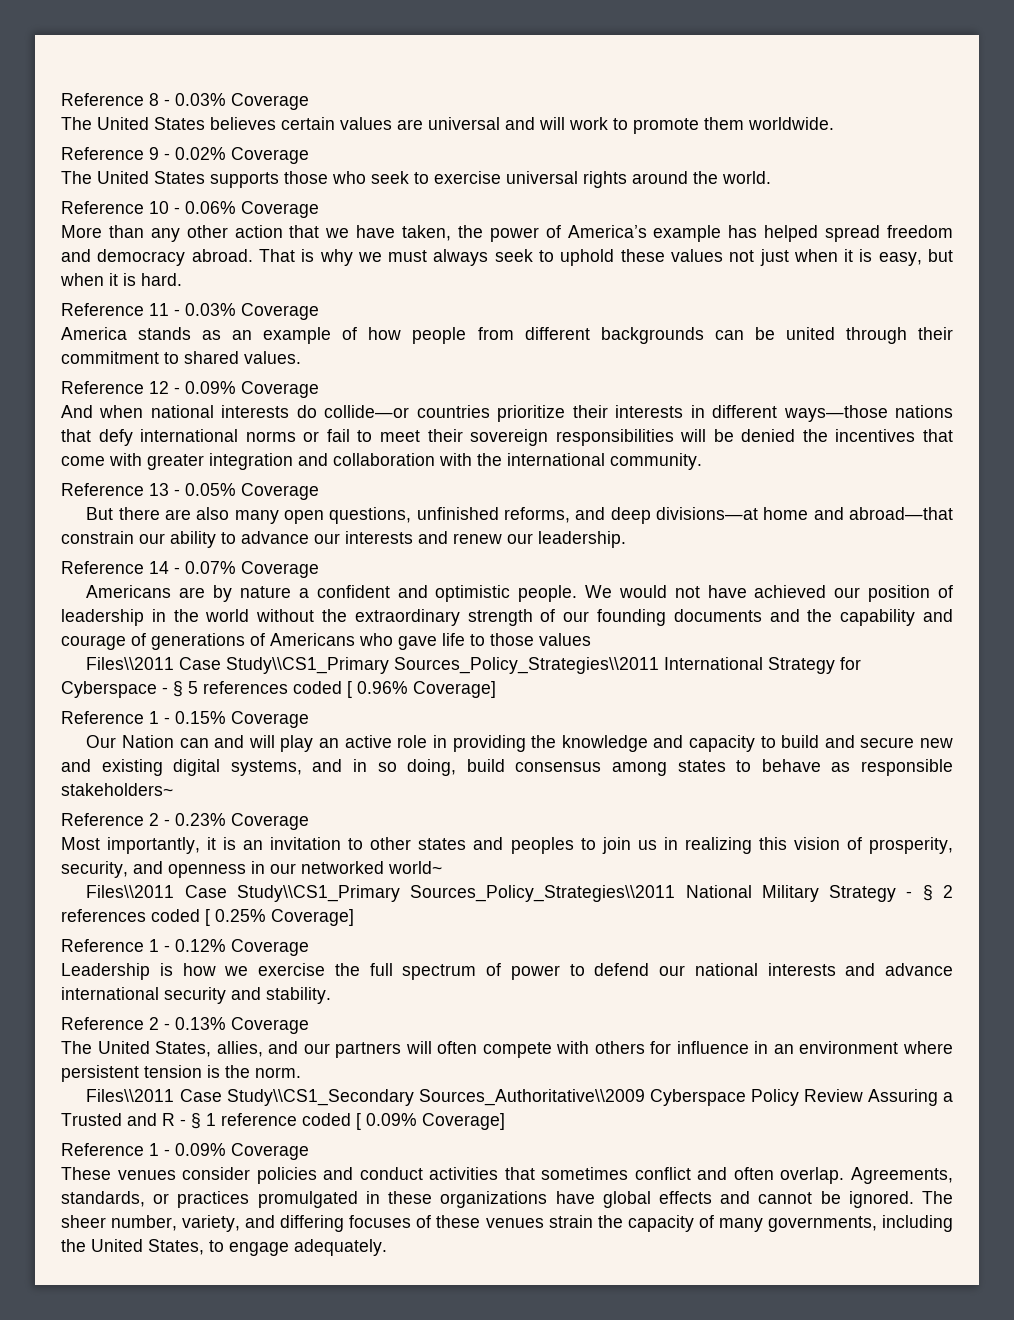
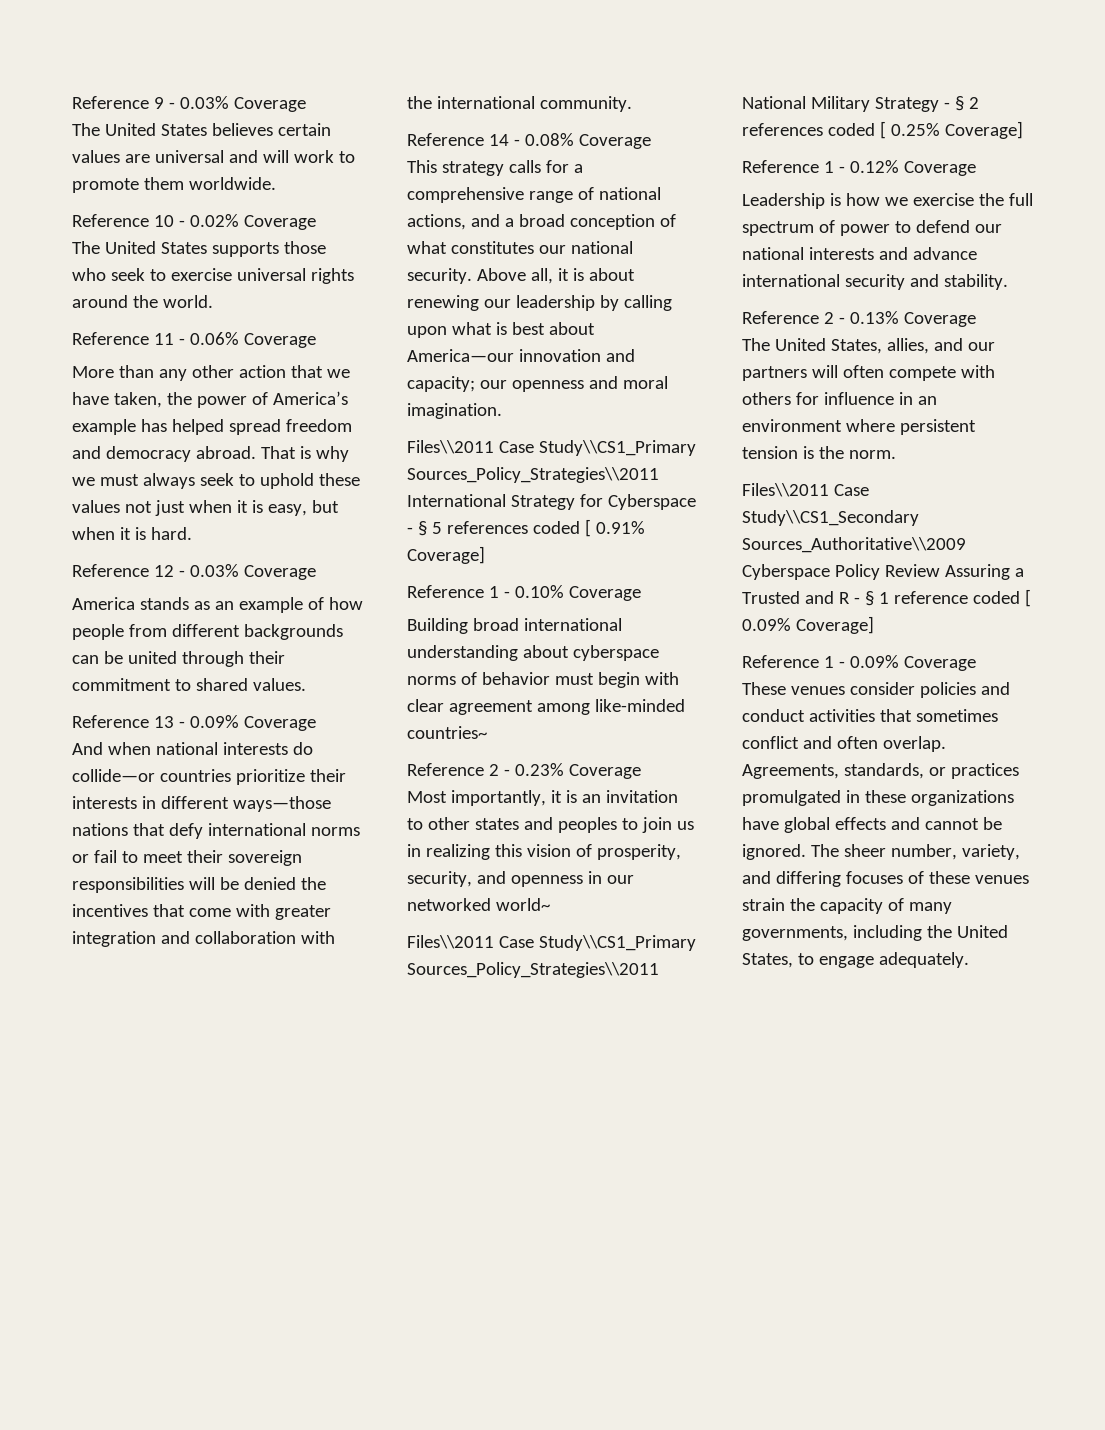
[61,93,159,106] Reference 8 -> [72,96,164,109] Reference 9
[149,147,159,160] 9 -> [153,215,174,227] 10
[149,201,169,214] 10 -> [153,333,174,345] 11
[149,303,169,316] 11 -> [153,565,174,577] 12
[149,381,169,394] 12 -> [153,716,174,728] 13
[149,483,319,500] [86,507,954,524] [61,531,626,548] [61,561,319,578] [86,585,954,602] [61,609,953,626] [61,633,591,650] 13 - 0.05% Coverage // But there are also many open questions, unfinished reforms, and deep divisions—at home and abroad—that constrain our ability to advance our interests and renew our leadership. // Reference 14 - 0.07% Coverage // Americans are by nature a confident and optimistic people. We would not have achieved our position of leadership in the world without the extraordinary strength of our founding documents and the capability and courage of generations of Americans who gave life to those values -> [488,133,651,149] [407,160,583,176] [407,187,661,203] [407,214,676,230] [407,241,633,254] [407,268,635,284] [407,295,672,311] [407,322,595,338] [407,349,635,362] [407,376,668,392] [407,403,502,419] 14 - 0.08% Coverage // This strategy calls for a comprehensive range of national actions, and a broad conception of what constitutes our national security. Above all, it is about renewing our leadership by calling upon what is best about America—our innovation and capacity; our openness and moral imagination.
[357,681,496,698] [61,711,309,728] [86,735,954,752] [61,759,954,776] [61,783,173,796] 0.96% Coverage] // Reference 1 - 0.15% Coverage // Our Nation can and will play an active role in providing the knowledge and capacity to build and secure new and existing digital systems, and in so doing, build consensus among states to behave as responsible stakeholders~ -> [595,521,645,534] [407,546,485,564] [407,585,641,601] [407,618,622,634] [407,645,659,661] [407,672,679,688] [407,699,685,715] [407,726,487,739] 0.91% Coverage] // Reference 1 - 0.10% Coverage // Building broad international understanding about cyberspace norms of behavior must begin with clear agreement among like-minded countries~

